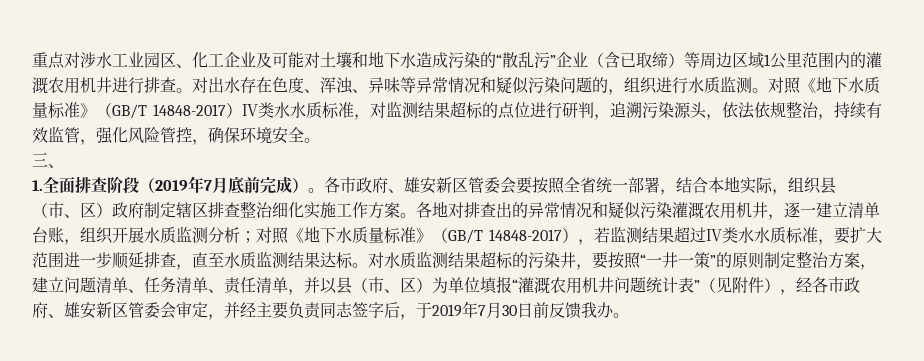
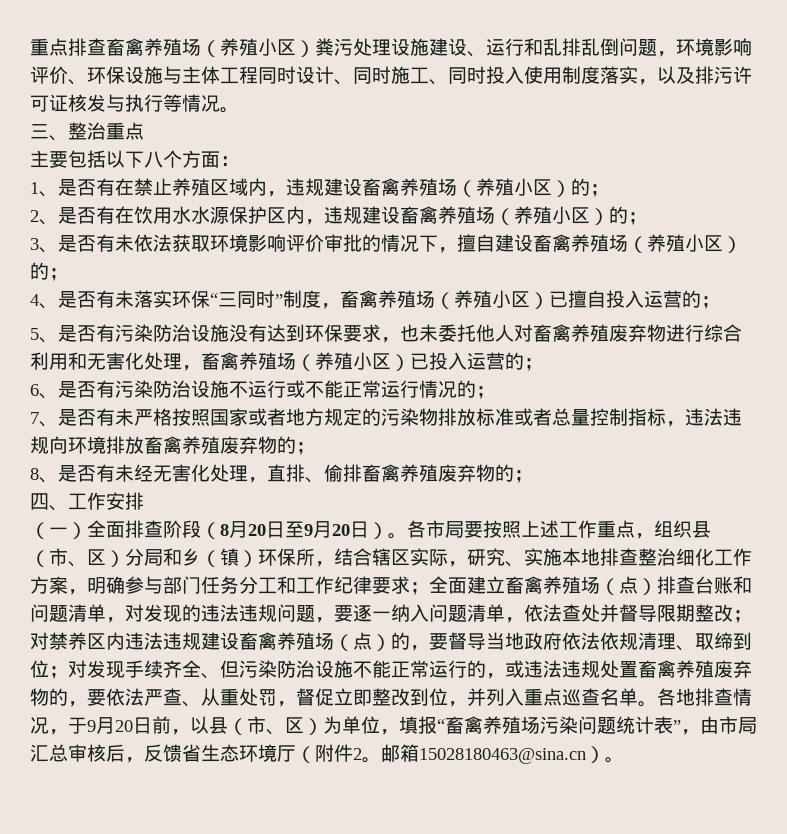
[32,51,882,69] [32,76,880,95] [32,101,882,120] [32,126,320,145] [32,152,64,168] [32,176,773,195] 重点对涉水工业园区、化工企业及可能对土壤和地下水造成污染的“散乱污”企业（含已取缔）等周边区域1公里范围内的灌溉农用机井进行排查。对出水存在色度、浑浊、异味等异常情况和疑似污染问题的，组织进行水质监测。对照《地下水质量标准》（GB/T 14848-2017）Ⅳ类水水质标准，对监测结果超标的点位进行研判，追溯污染源头，依法依规整治，持续有效监管，强化风险管控，确保环境安全。 // 三、 // 1.全面排查阶段（2019年7月底前完成）。各市政府、雄安新区管委会要按照全省统一部署，结合本地实际 -> [30,38,752,57] [30,66,752,85] [30,94,239,113] [30,122,144,141] [30,150,239,168] [30,178,609,197] [30,206,647,225] [30,234,742,253] [30,262,68,281] [30,290,720,309] [30,324,742,343] [30,352,543,371] [30,380,495,399] [30,408,742,427] [30,436,315,455] [30,464,533,483] [30,492,144,511] [30,520,635,539] 重点排查畜禽养殖场（养殖小区）粪污处理设施建设、运行和乱排乱倒问题，环境影响评价、环保设施与主体工程同时设计、同时施工、同时投入使用制度落实，以及排污许可证核发与执行等情况。 // 三、整治重点 // 主要包括以下八个方面： // 1、是否有在禁止养殖区域内，违规建设畜禽养殖场（养殖小区）的； // 2、是否有在饮用水水源保护区内，违规建设畜禽养殖场（养殖小区）的； // 3、是否有未依法获取环境影响评价审批的情况下，擅自建设畜禽养殖场（养殖小区）的； // 4、是否有未落实环保“三同时”制度，畜禽养殖场（养殖小区）已擅自投入运营的； // 5、是否有污染防治设施没有达到环保要求，也未委托他人对畜禽养殖废弃物进行综合利用和无害化处理，畜禽养殖场（养殖小区）已投入运营的； // 6、是否有污染防治设施不运行或不能正常运行情况的； // 7、是否有未严格按照国家或者地方规定的污染物排放标准或者总量控制指标，违法违规向环境排放畜禽养殖废弃物的； // 8、是否有未经无害化处理，直排、偷排畜禽养殖废弃物的； // 四、工作安排 // （一）全面排查阶段（8月20日至9月20日）。各市局要按照上述工作重点
[112,202,208,218] 政府制定辖区 -> [125,548,600,567] 分局和乡（镇）环保所，结合辖区实际，研究、实施本地
[304,202,336,219] 实施 -> (714, 557) none
[400,201,880,220] [32,226,882,245] [32,251,876,270] [32,277,320,295] 。各地对排查出的异常情况和疑似污染灌溉农用机井，逐一建立清单台账，组织开展水质监测分析；对照《地下水质量标准》（GB/T 14848-2017），若监测结果超过Ⅳ类水水质标准，要扩大范围进一步顺延排查，直至水质监测结果达标。对水质监测结果超标的污染井，要按照“一井一策”的原则制定整治方案，建立问题清单、任务清单、责任清单，并 -> [68,576,752,595] [30,604,752,623] [30,632,752,651] [30,660,752,679] [30,688,752,707] [30,716,190,735] ，明确参与部门任务分工和工作纪律要求；全面建立畜禽养殖场（点）排查台账和问题清单，对发现的违法违规问题，要逐一纳入问题清单，依法查处并督导限期整改；对禁养区内违法违规建设畜禽养殖场（点）的，要督导当地政府依法依规清理、取缔到位；对发现手续齐全、但污染防治设施不能正常运行的，或违法违规处置畜禽养殖废弃物的，要依法严查、从重处罚，督促立即整改到位，并列入重点巡查名单。各地排查情况，于9月20日前，
(480, 285) none -> [380,729,399,735] ，
[518,277,860,295] [32,301,614,320] 灌溉农用机井问题统计表”（见附件），经各市政府、雄安新区管委会审定，并经主要负责同志签字后，于2019年7月30日前反馈我办 -> [445,716,757,735] [30,744,605,764] 畜禽养殖场污染问题统计表”，由市局汇总审核后，反馈省生态环境厅（附件2。邮箱15028180463@sina.cn）

